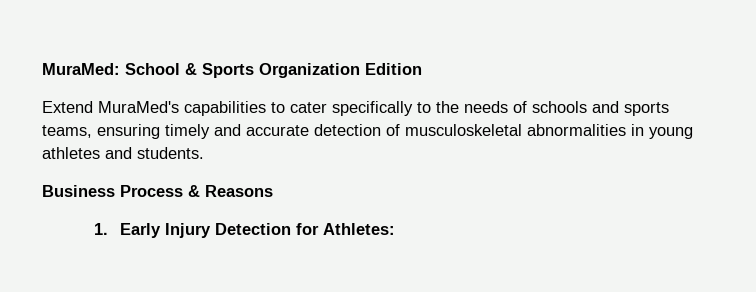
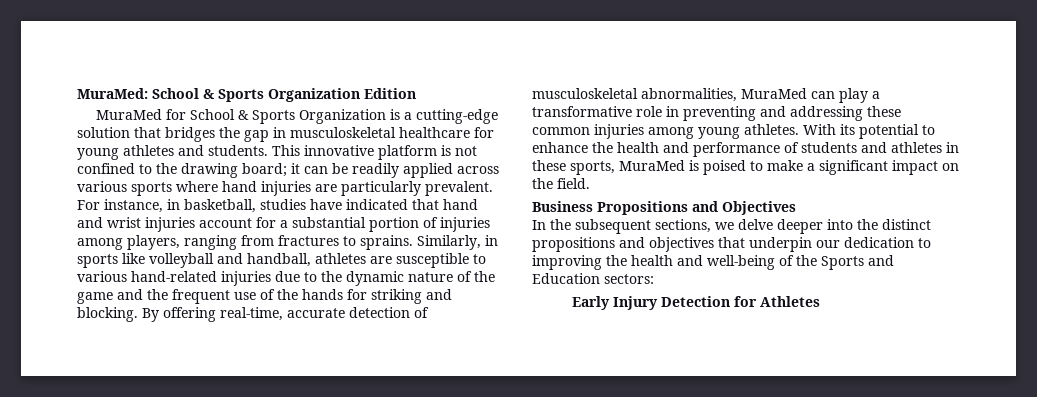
[42,101,669,116] [42,124,693,139] [42,147,204,159] [42,185,273,197] [94,223,109,235] Extend MuraMed's capabilities to cater specifically to the needs of schools and sports teams, ensuring timely and accurate detection of musculoskeletal abnormalities in young athletes and students. // Business Process & Reasons // 1. -> [96,109,499,124] [77,127,494,142] [77,145,477,160] [77,163,499,178] [77,181,493,196] [77,199,478,213] [77,217,490,232] [77,235,498,250] [77,253,486,268] [77,271,495,286] [77,289,452,304] [77,307,429,322] [532,88,880,103] [532,106,901,121] [532,124,935,139] [532,142,959,157] [532,160,959,175] [532,178,590,189] [532,201,796,215] [532,219,931,234] [532,237,931,252] [532,255,894,270] [532,273,654,284] MuraMed for School & Sports Organization is a cutting-edge solution that bridges the gap in musculoskeletal healthcare for young athletes and students. This innovative platform is not confined to the drawing board; it can be readily applied across various sports where hand injuries are particularly prevalent. For instance, in basketball, studies have indicated that hand and wrist injuries account for a substantial portion of injuries among players, ranging from fractures to sprains. Similarly, in sports like volleyball and handball, athletes are susceptible to various hand-related injuries due to the dynamic nature of the game and the frequent use of the hands for striking and blocking. By offering real-time, accurate detection of musculoskeletal abnormalities, MuraMed can play a transformative role in preventing and addressing these common injuries among young athletes. With its potential to enhance the health and performance of students and athletes in these sports, MuraMed is poised to make a significant impact on the field. // Business Propositions and Objectives // In the subsequent sections, we delve deeper into the distinct propositions and objectives that underpin our dedication to improving the health and well-being of the Sports and Education sectors: //
[323,223,396,235] Athletes: -> [760,296,821,307] Athletes

